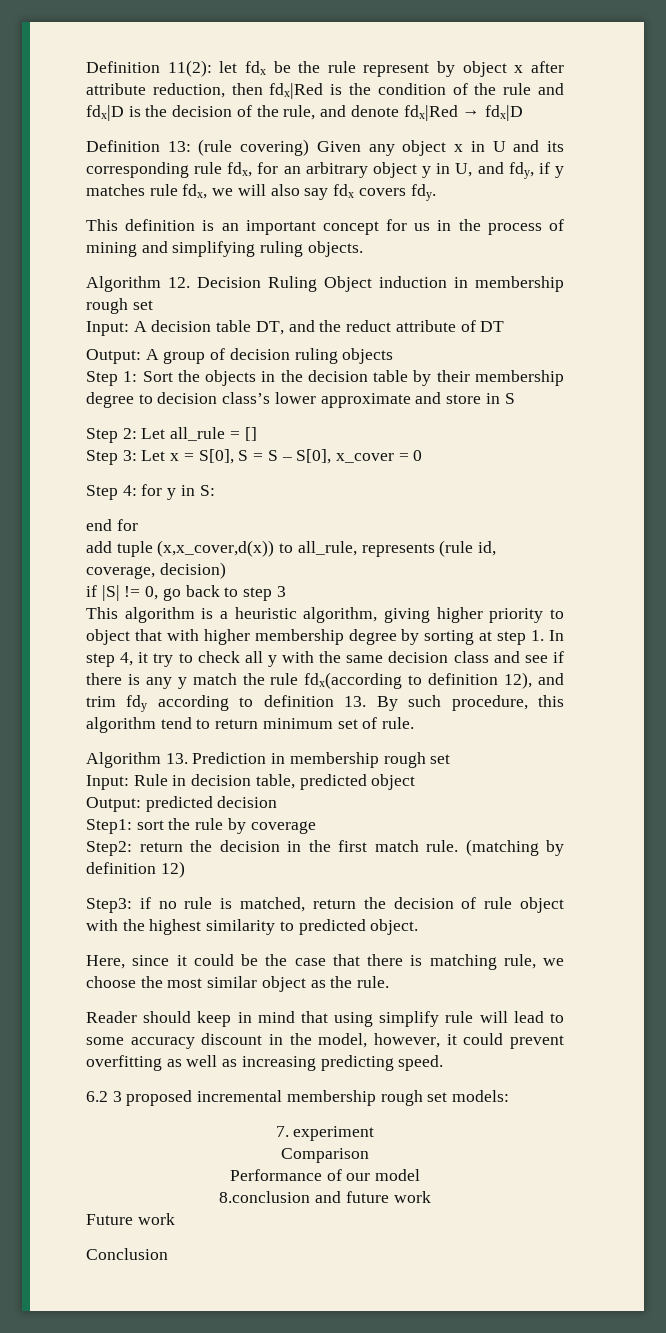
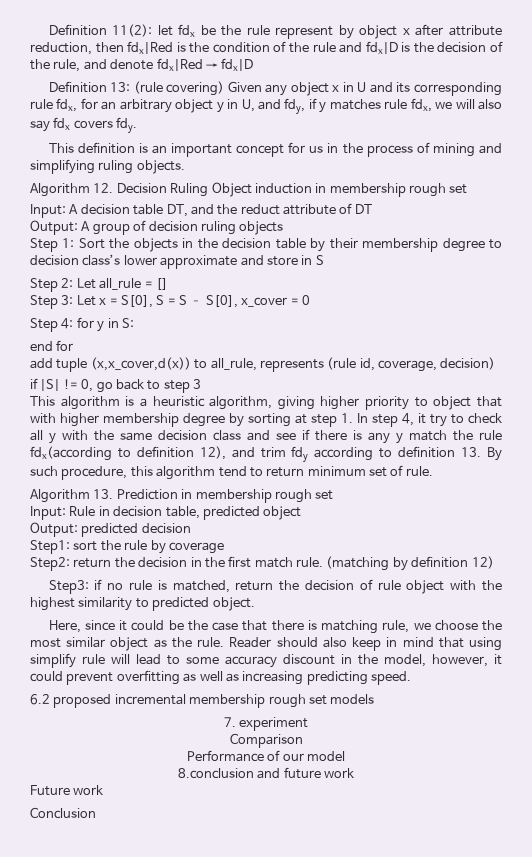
(390, 982) // -> (225, 642) none
(192, 1017) none -> [322,637,347,648] also
[112,1091,122,1102] 3 -> (50, 699) none
[452,1090,510,1102] models: -> [330,694,375,704] models

